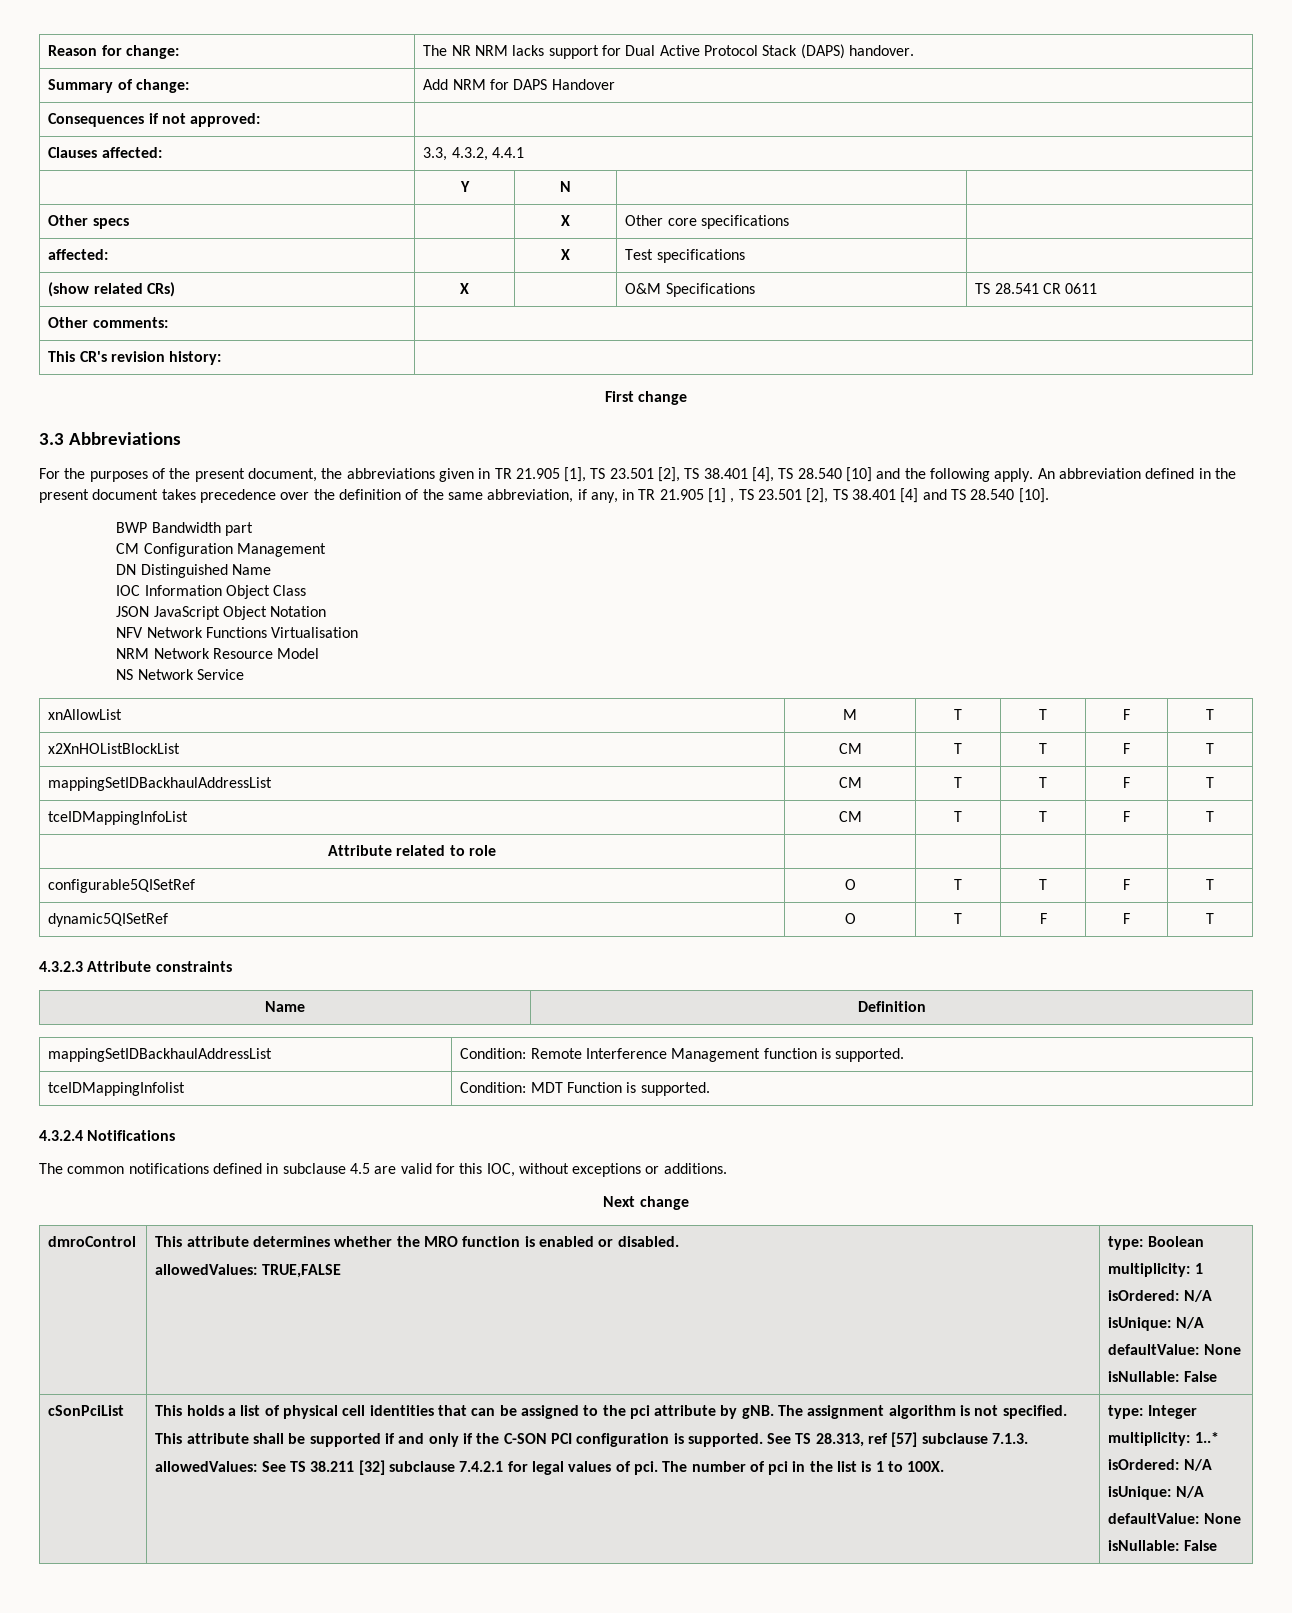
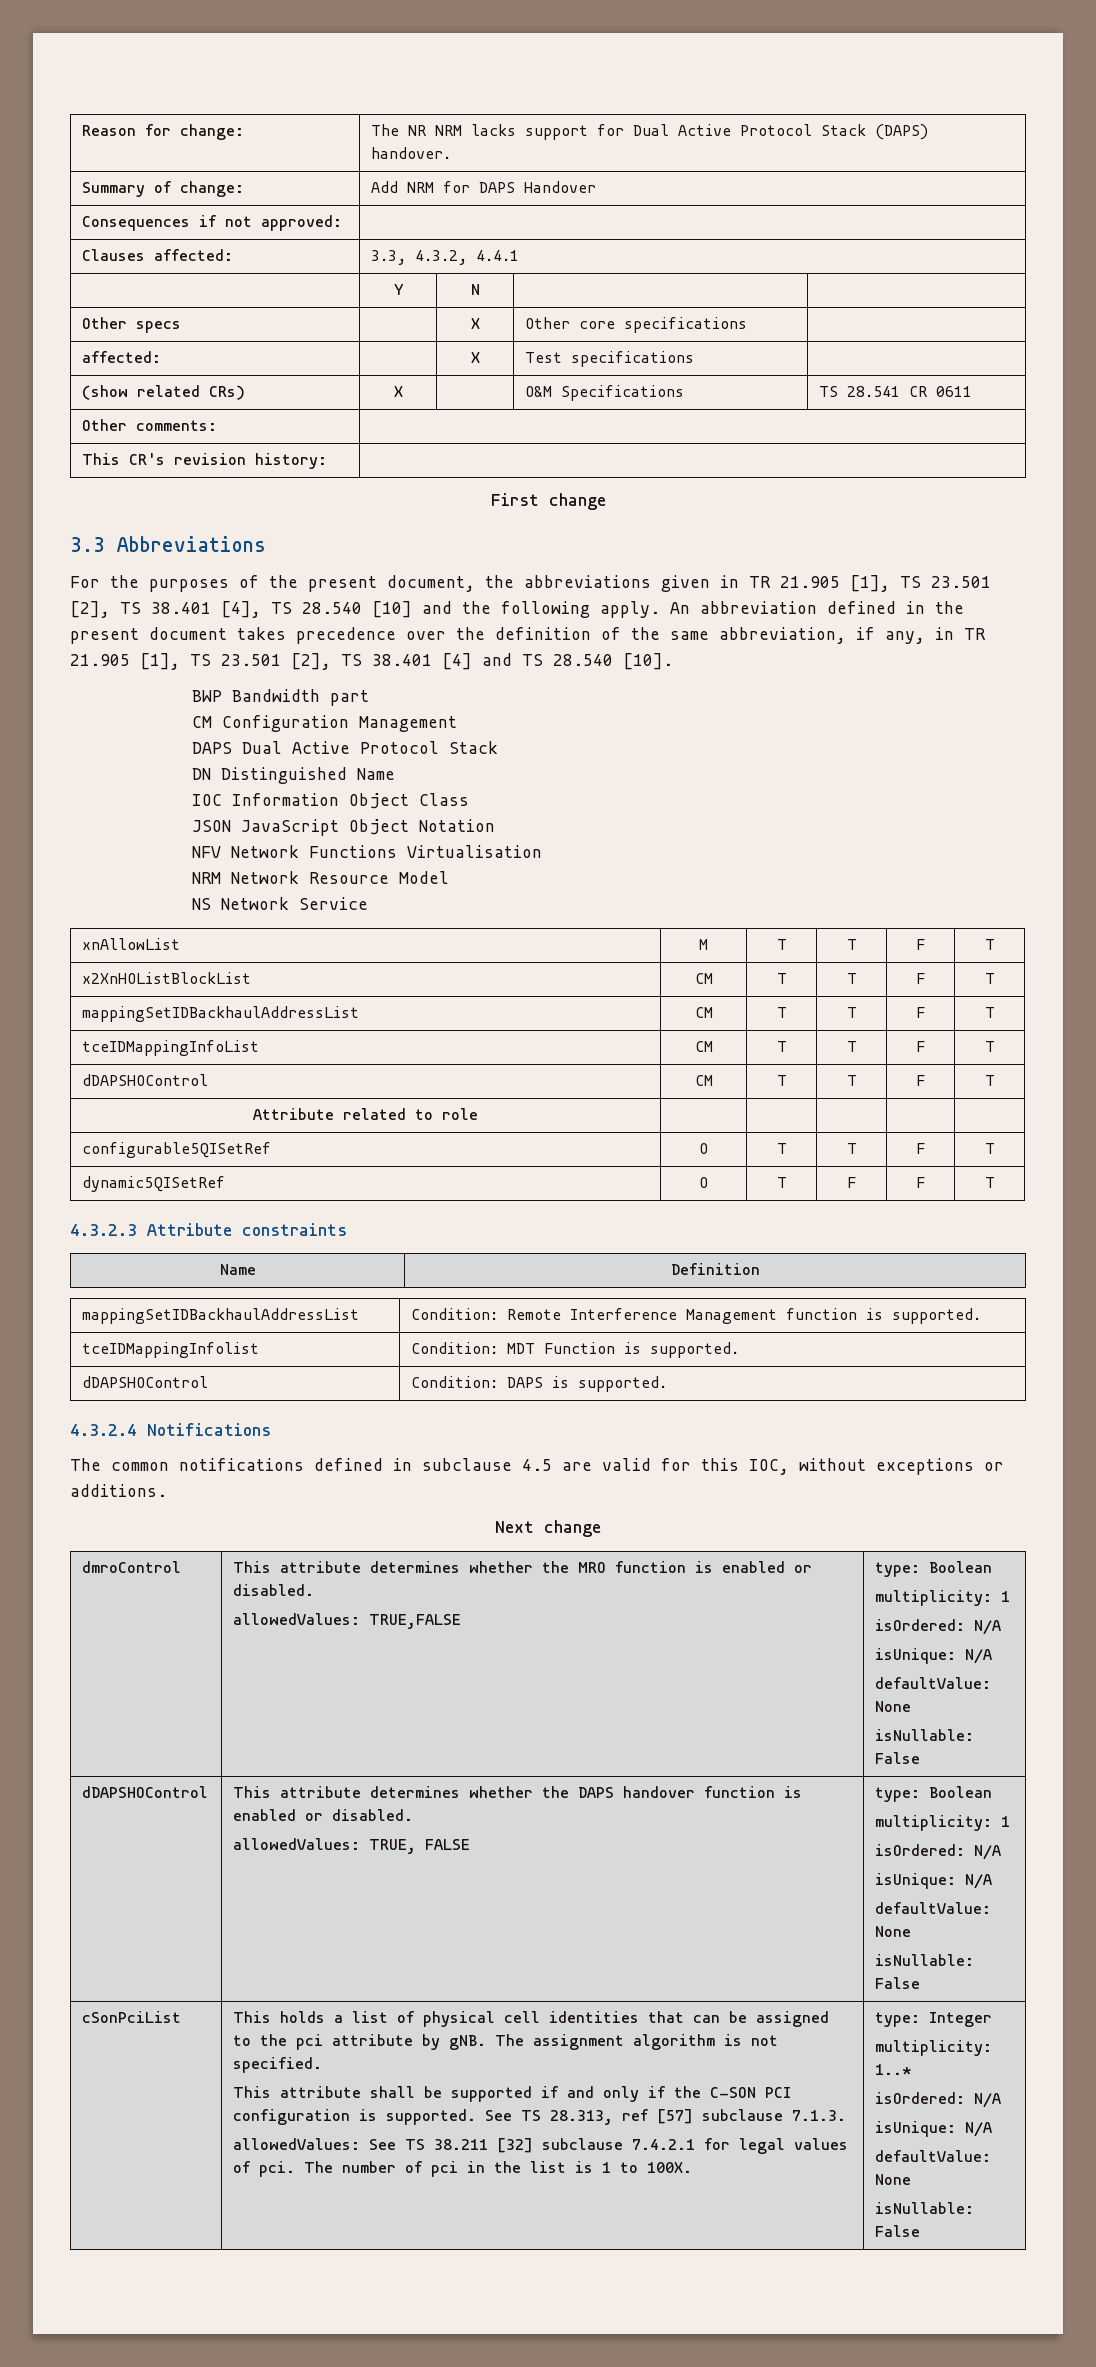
[708,488,735,503] [1] , -> [140,653,180,670] [1],
(326, 550) none -> [191,741,498,754] // DAPS Dual Active Protocol Stack
(1214, 816) none -> [82,1074,209,1086] [694,1075,713,1086] [776,1075,787,1086] [846,1075,857,1086] [916,1075,925,1086] [984,1075,995,1086] // dDAPSHOControl | CM | T | T | F | T
(710, 1089) none -> [82,1376,209,1388] [411,1376,668,1392] // dDAPSHOControl | Condition: DAPS is supported.
(1217, 1376) none -> [82,1786,209,1798] [233,1786,803,1798] [233,1809,414,1821] [233,1838,471,1854] [875,1786,993,1802] [875,1815,1011,1831] [875,1844,1002,1860] [875,1873,993,1889] [875,1902,992,1914] [875,1926,912,1937] [875,1954,975,1966] [875,1977,921,1989] // dDAPSHOControl | This attribute determines whether the DAPS handover function is enabled or disabled. // allowedValues: TRUE, FALSE | type: Boolean // multiplicity: 1 // isOrdered: N/A // isUnique: N/A // defaultValue: None // isNullable: False

